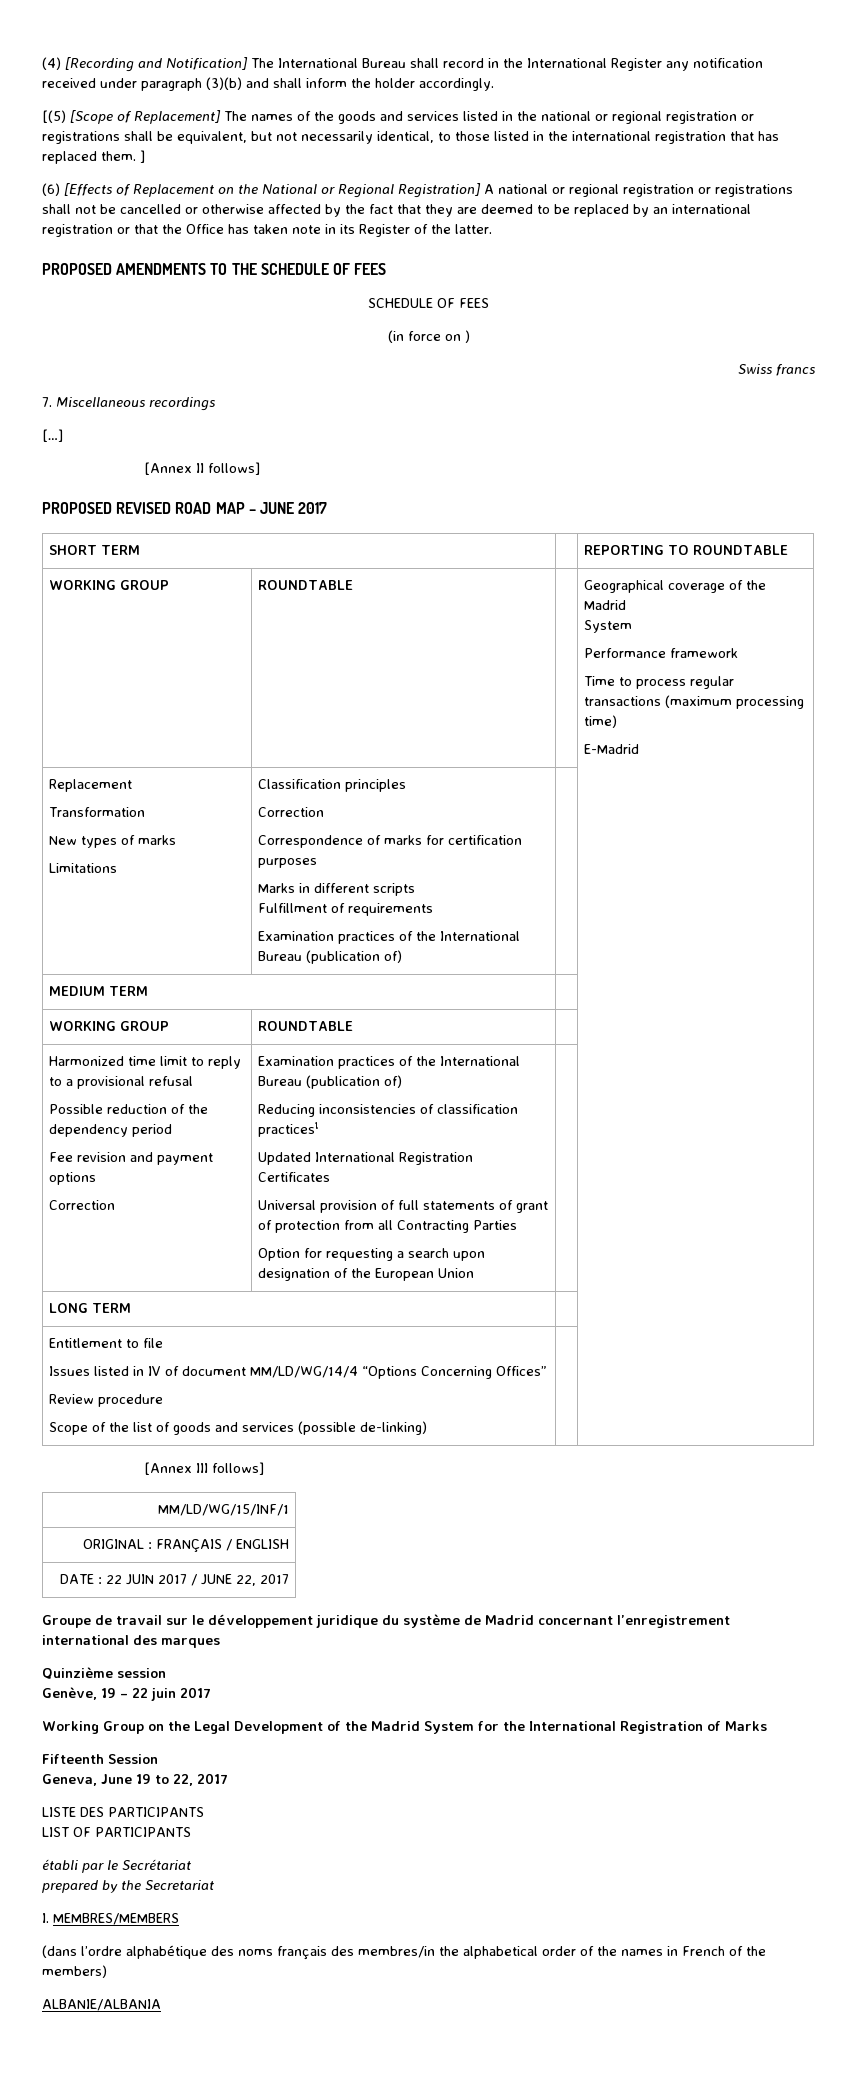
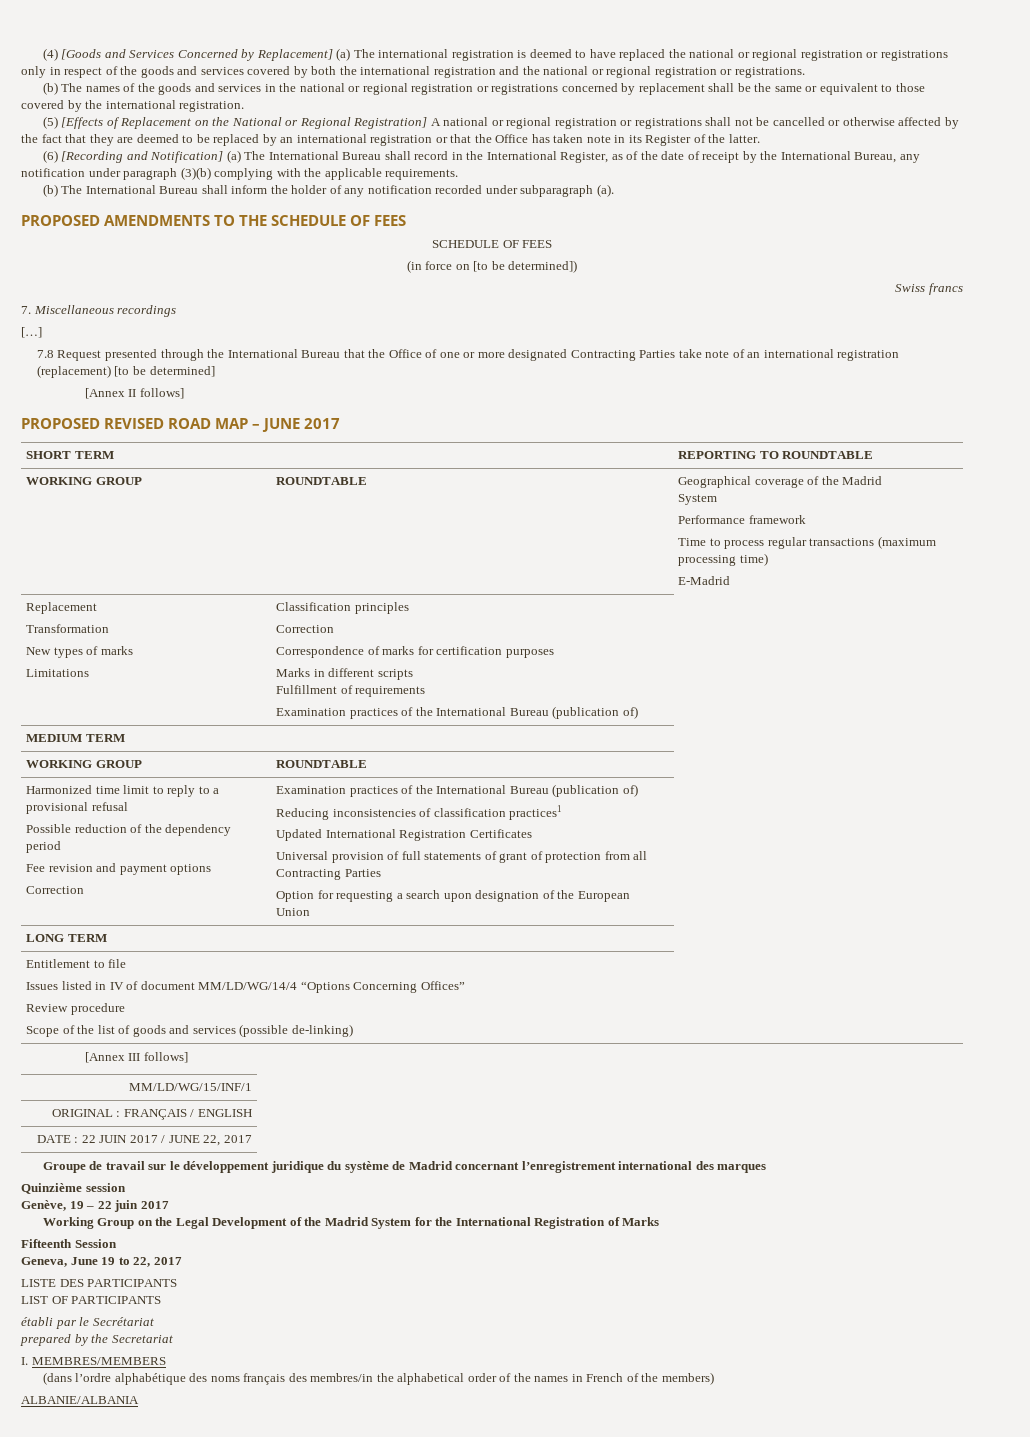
[65,57,763,72] [42,77,494,91] [42,110,221,124] [Recording and Notification] The International Bureau shall record in the International Register any notification received under paragraph (3)(b) and shall inform the holder accordingly. // [(5) [Scope of Replacement] -> [61,48,948,61] [21,66,805,78] [42,82,58,95] [Goods and Services Concerned by Replacement] (a) The international registration is deemed to have replaced the national or regional registration or registrations only in respect of the goods and services covered by both the international registration and the national or regional registration or registrations. // (b)
[463,111,498,121] listed -> (262, 88) none
[124,131,779,144] [42,150,145,164] [42,183,60,196] shall be equivalent, but not necessarily identical, to those listed in the international registration that has replaced them. ] // (6) -> [561,83,926,95] [21,100,245,112] [42,116,58,129] concerned by replacement shall be the same or equivalent to those covered by the international registration. // (5)
(492, 229) none -> [42,150,920,163] [21,167,459,180] [42,184,614,197] // (6) [Recording and Notification] (a) The International Bureau shall record in the International Register, as of the date of receipt by the International Bureau, any notification under paragraph (3)(b) complying with the applicable requirements. // (b) The International Bureau shall inform the holder of any notification recorded under subparagraph (a).
[464,330,470,343] ) -> [473,260,578,273] [to be determined])
(63, 435) none -> [36,349,900,361] [36,365,215,378] // 7.8 Request presented through the International Bureau that the Office of one or more designated Contracting Parties take note of an international registration (replacement) [to be determined]

